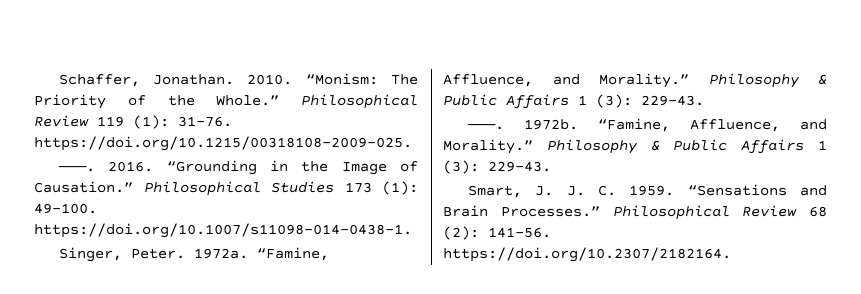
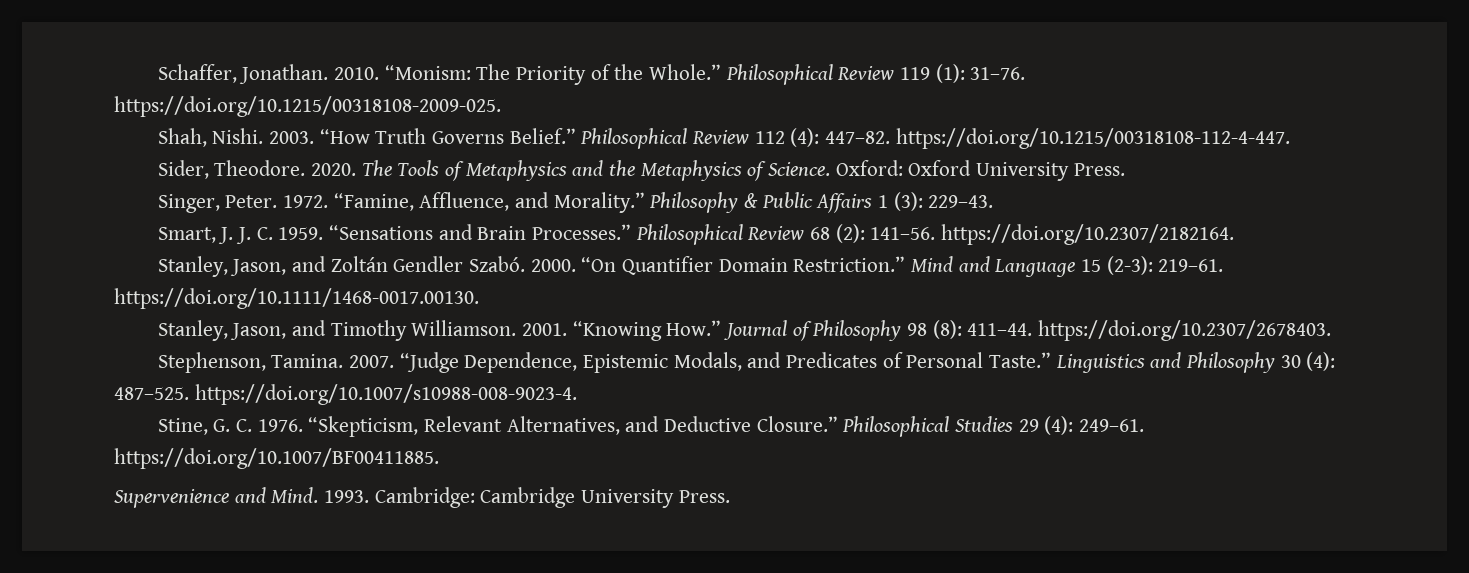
[57,160,418,175] [34,181,418,196] [34,203,97,214] [34,223,412,238] [58,247,329,262] [443,73,827,88] [443,94,704,109] [466,119,578,130] ———. 2016. “Grounding in the Image of Causation.” Philosophical Studies 173 (1): 49–100. https://doi.org/10.1007/s11098-014-0438-1. // Singer, Peter. 1972a. “Famine, Affluence, and Morality.” Philosophy & Public Affairs 1 (3): 229–43. // ———. 1972b. -> [157,128,1290,149] [157,160,1125,181] [157,194,328,213] Shah, Nishi. 2003. “How Truth Governs Belief.” Philosophical Review 112 (4): 447–82. https://doi.org/10.1215/00318108-112-4-447. // Sider, Theodore. 2020. The Tools of Metaphysics and the Metaphysics of Science. Oxford: Oxford University Press. // Singer, Peter. 1972.
(731, 254) none -> [157,256,1224,277] [114,288,479,309] [157,320,1331,341] [157,352,1336,373] [114,384,577,405] [157,416,1144,437] [114,448,439,469] [114,487,730,508] // Stanley, Jason, and Zoltán Gendler Szabó. 2000. “On Quantifier Domain Restriction.” Mind and Language 15 (2-3): 219–61. https://doi.org/10.1111/1468-0017.00130. // Stanley, Jason, and Timothy Williamson. 2001. “Knowing How.” Journal of Philosophy 98 (8): 411–44. https://doi.org/10.2307/2678403. // Stephenson, Tamina. 2007. “Judge Dependence, Epistemic Modals, and Predicates of Personal Taste.” Linguistics and Philosophy 30 (4): 487–525. https://doi.org/10.1007/s10988-008-9023-4. // Stine, G. C. 1976. “Skepticism, Relevant Alternatives, and Deductive Closure.” Philosophical Studies 29 (4): 249–61. https://doi.org/10.1007/BF00411885. // Supervenience and Mind. 1993. Cambridge: Cambridge University Press.

